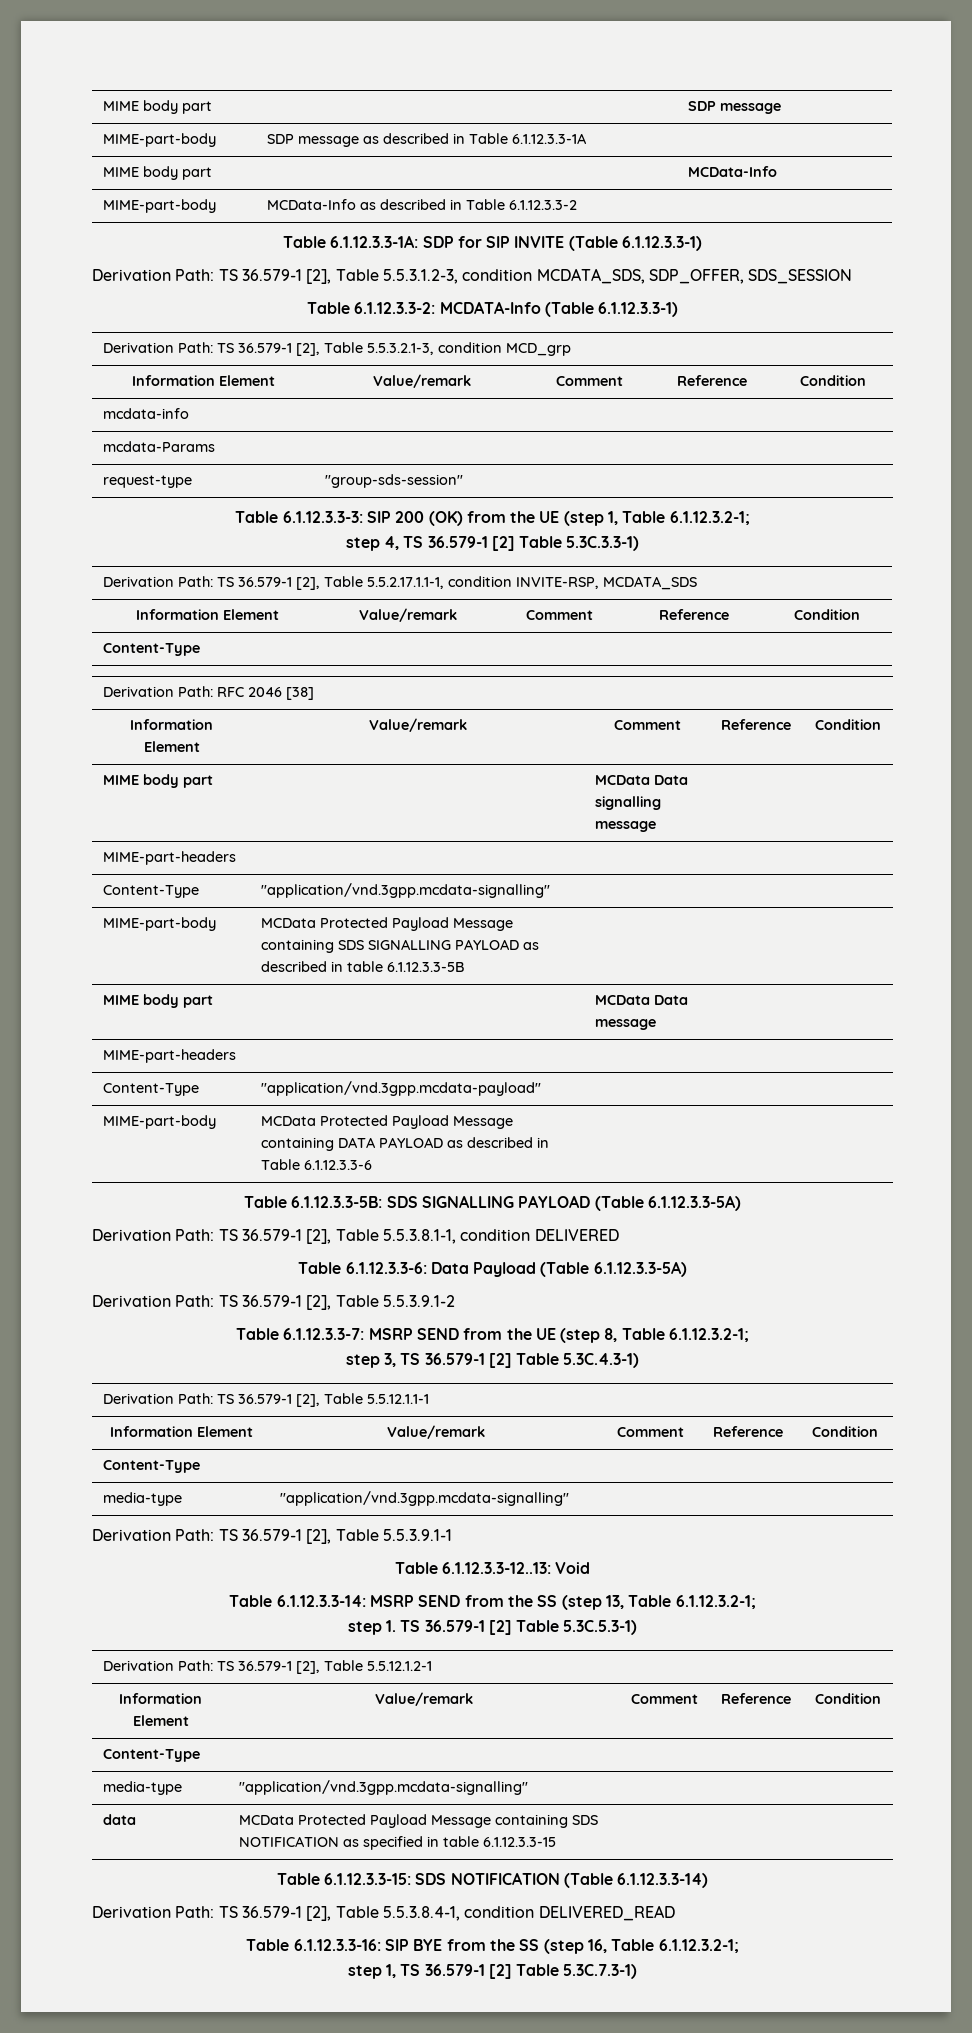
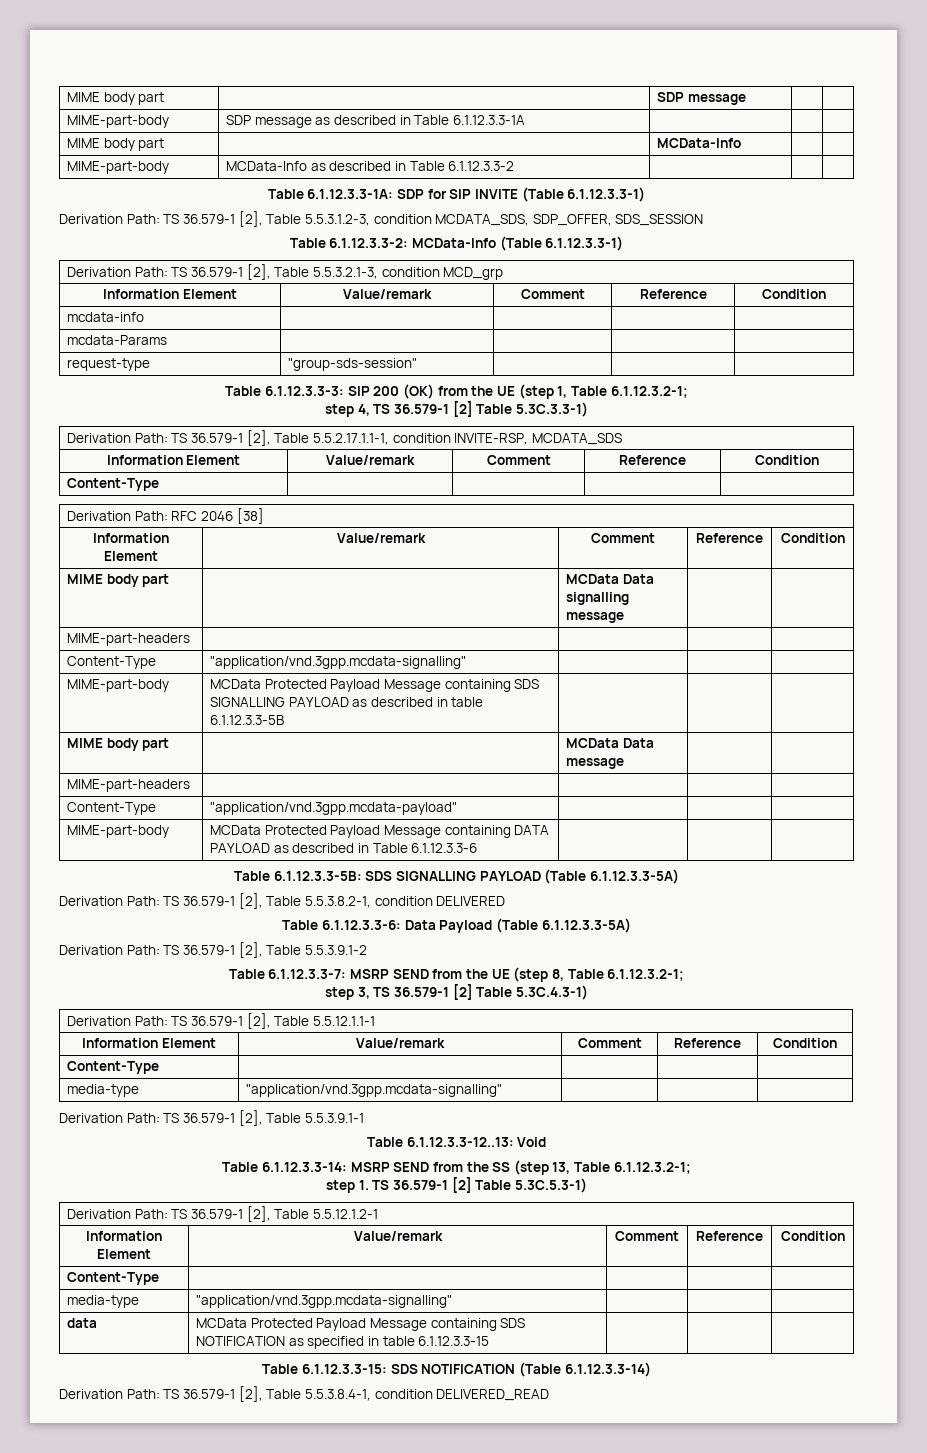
[439,301,541,314] MCDATA-Info -> [412,238,496,248] MCData-Info
[382,1229,456,1244] 5.5.3.8.1-1, -> [304,896,371,908] 5.5.3.8.2-1,
[246,1939,739,1954] [347,1964,638,1979] // Table 6.1.12.3.3-16: SIP BYE from the SS (step 16, Table 6.1.12.3.2-1; // step 1, TS 36.579-1 [2] Table 5.3C.7.3-1) -> (550, 1395) none

